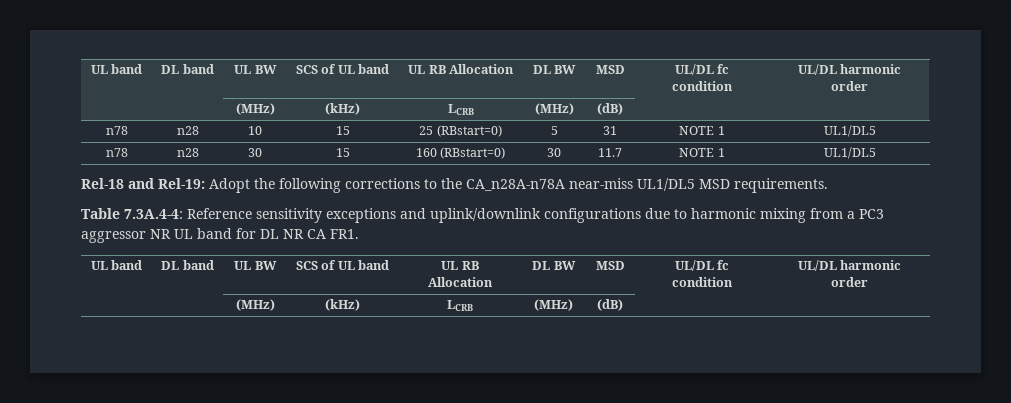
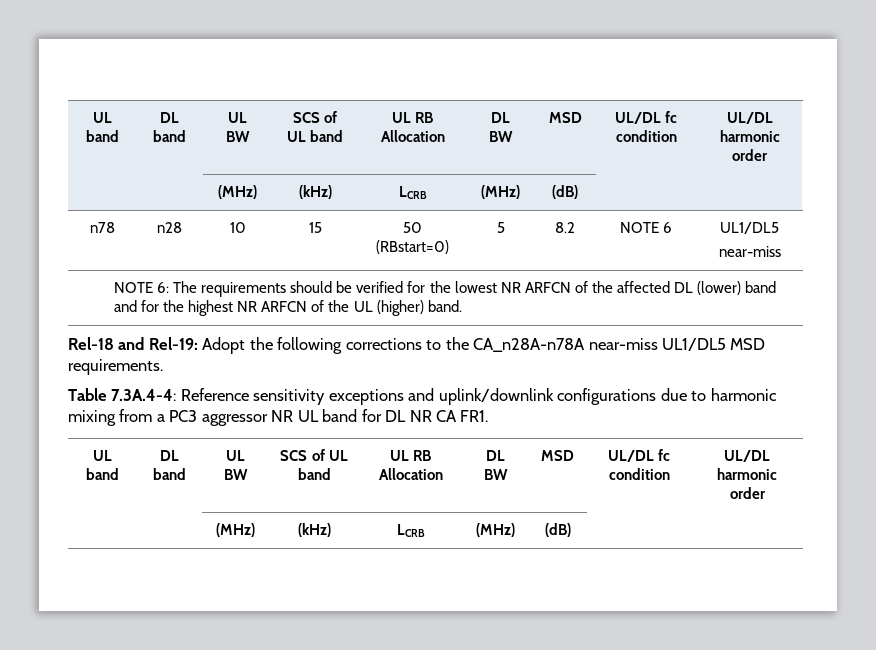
[419,126,434,135] 25 -> [403,222,422,233] 50
[603,126,617,135] [679,126,725,135] [823,125,876,137] [105,148,128,157] [176,148,199,157] [248,148,262,157] [335,148,350,157] [415,147,506,159] [547,148,561,157] [598,148,622,157] [679,148,725,157] [823,147,876,159] 31 | NOTE 1 | UL1/DL5 // n78 | n28 | 30 | 15 | 160 (RBstart=0) | 30 | 11.7 | NOTE 1 | UL1/DL5 -> [555,222,575,233] [619,222,673,233] [719,222,779,234] [718,246,781,257] [114,281,776,297] [114,300,462,316] 8.2 | NOTE 6 | UL1/DL5 // near-miss // NOTE 6: The requirements should be verified for the lowest NR ARFCN of the affected DL (lower) band and for the highest NR ARFCN of the UL (higher) band.

